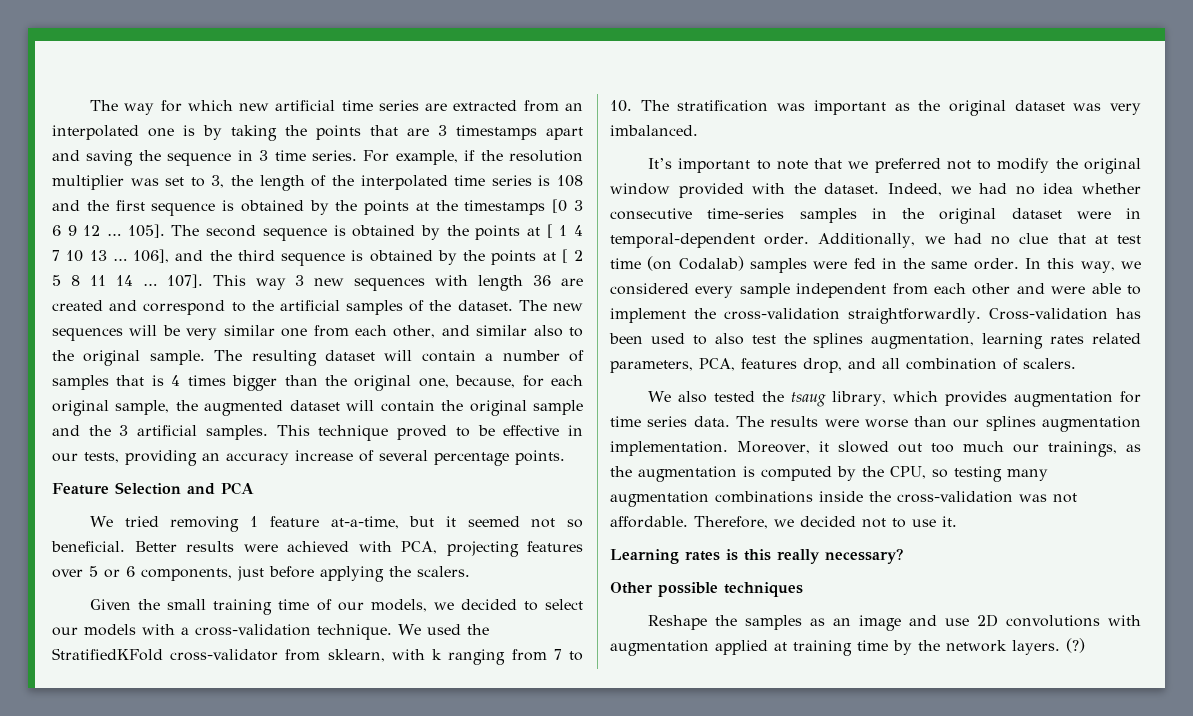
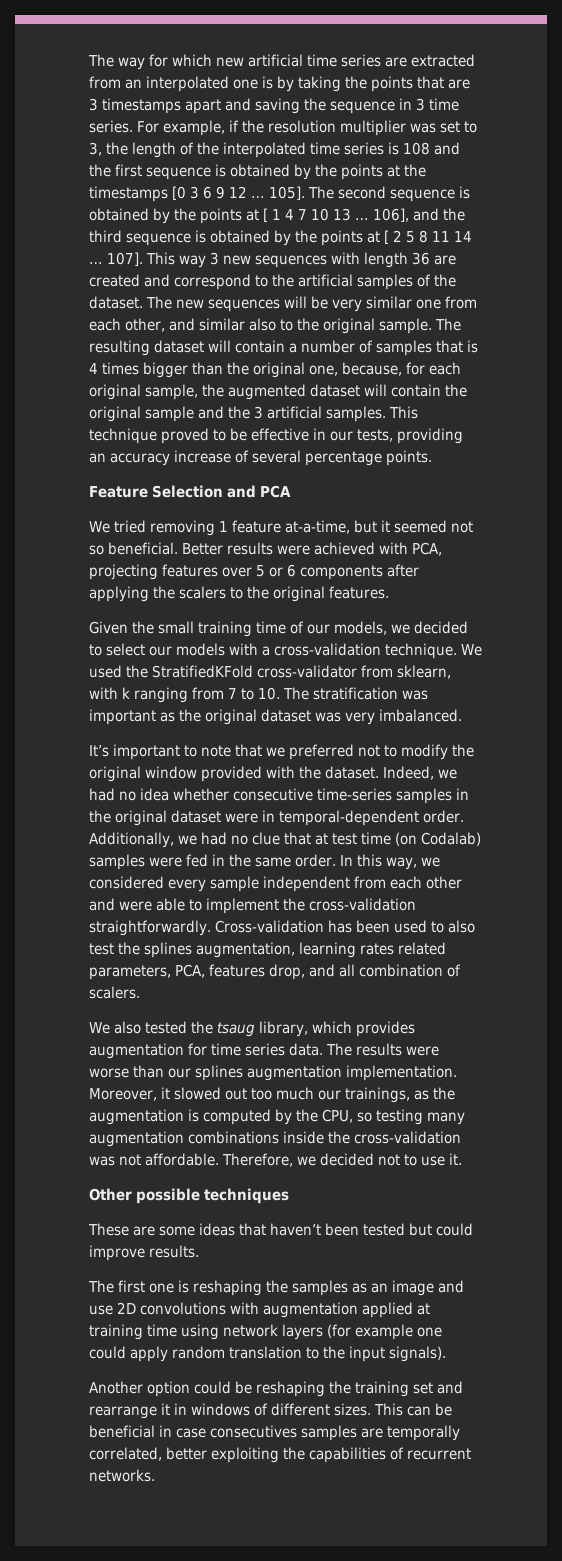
[141,566,470,582] components, just before applying the scalers. -> [300,564,419,580] [89,586,389,602] components after applying the scalers to the original features.
[610,548,903,564] [610,582,803,597] [648,615,708,630] Learning rates is this really necessary? // Other possible techniques // Reshape -> [89,1188,289,1204] [88,1223,473,1236] [89,1245,199,1261] [88,1280,262,1296] Other possible techniques // These are some ideas that haven’t been tested but could improve results. // The first one is reshaping
[893,638,1085,655] by the network layers. (?) -> [181,1324,442,1340] [89,1346,446,1362] [89,1381,463,1397] [89,1403,452,1419] [89,1425,460,1441] [89,1447,471,1463] [89,1469,155,1482] using network layers (for example one could apply random translation to the input signals). // Another option could be reshaping the training set and rearrange it in windows of different sizes. This can be beneficial in case consecutives samples are temporally correlated, better exploiting the capabilities of recurrent networks.

